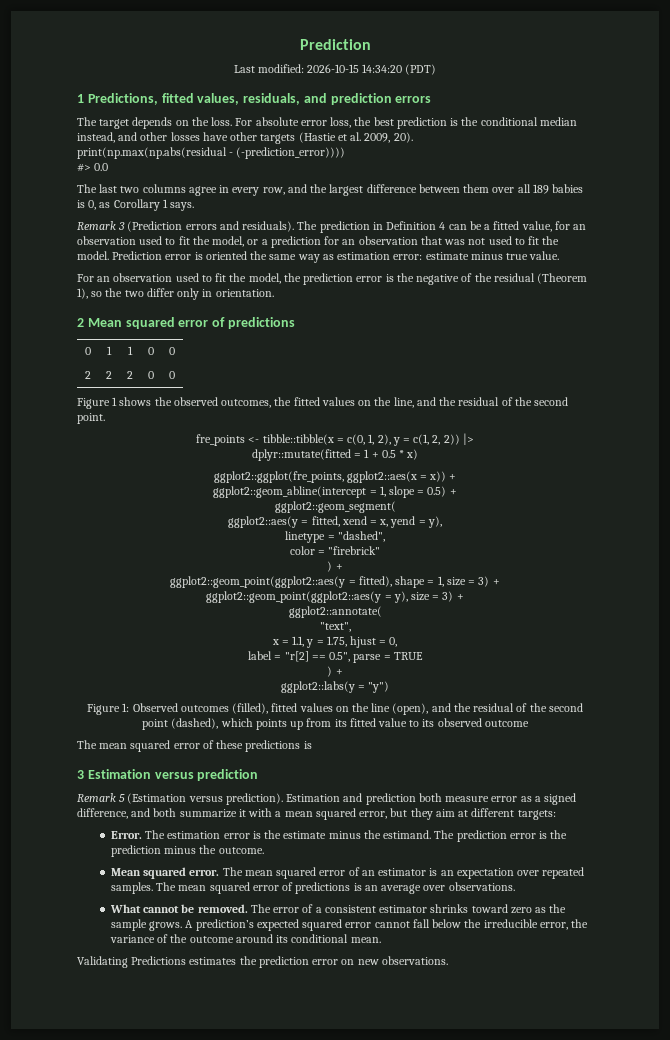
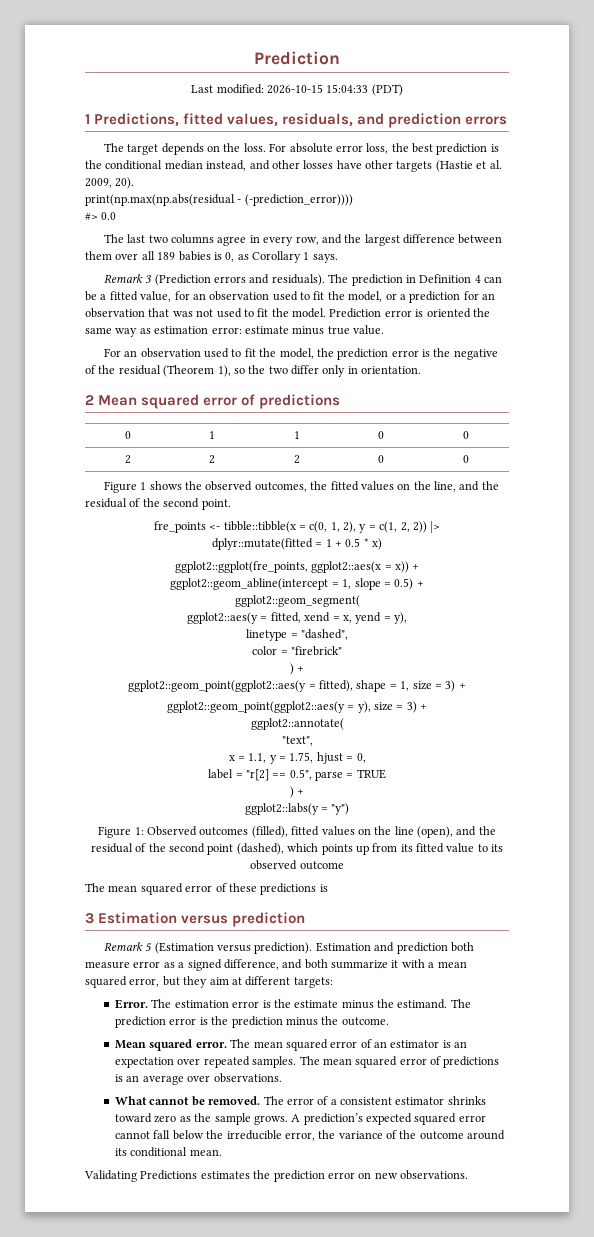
[362,64,403,73] 14:34:20 -> [326,84,369,93] 15:04:33

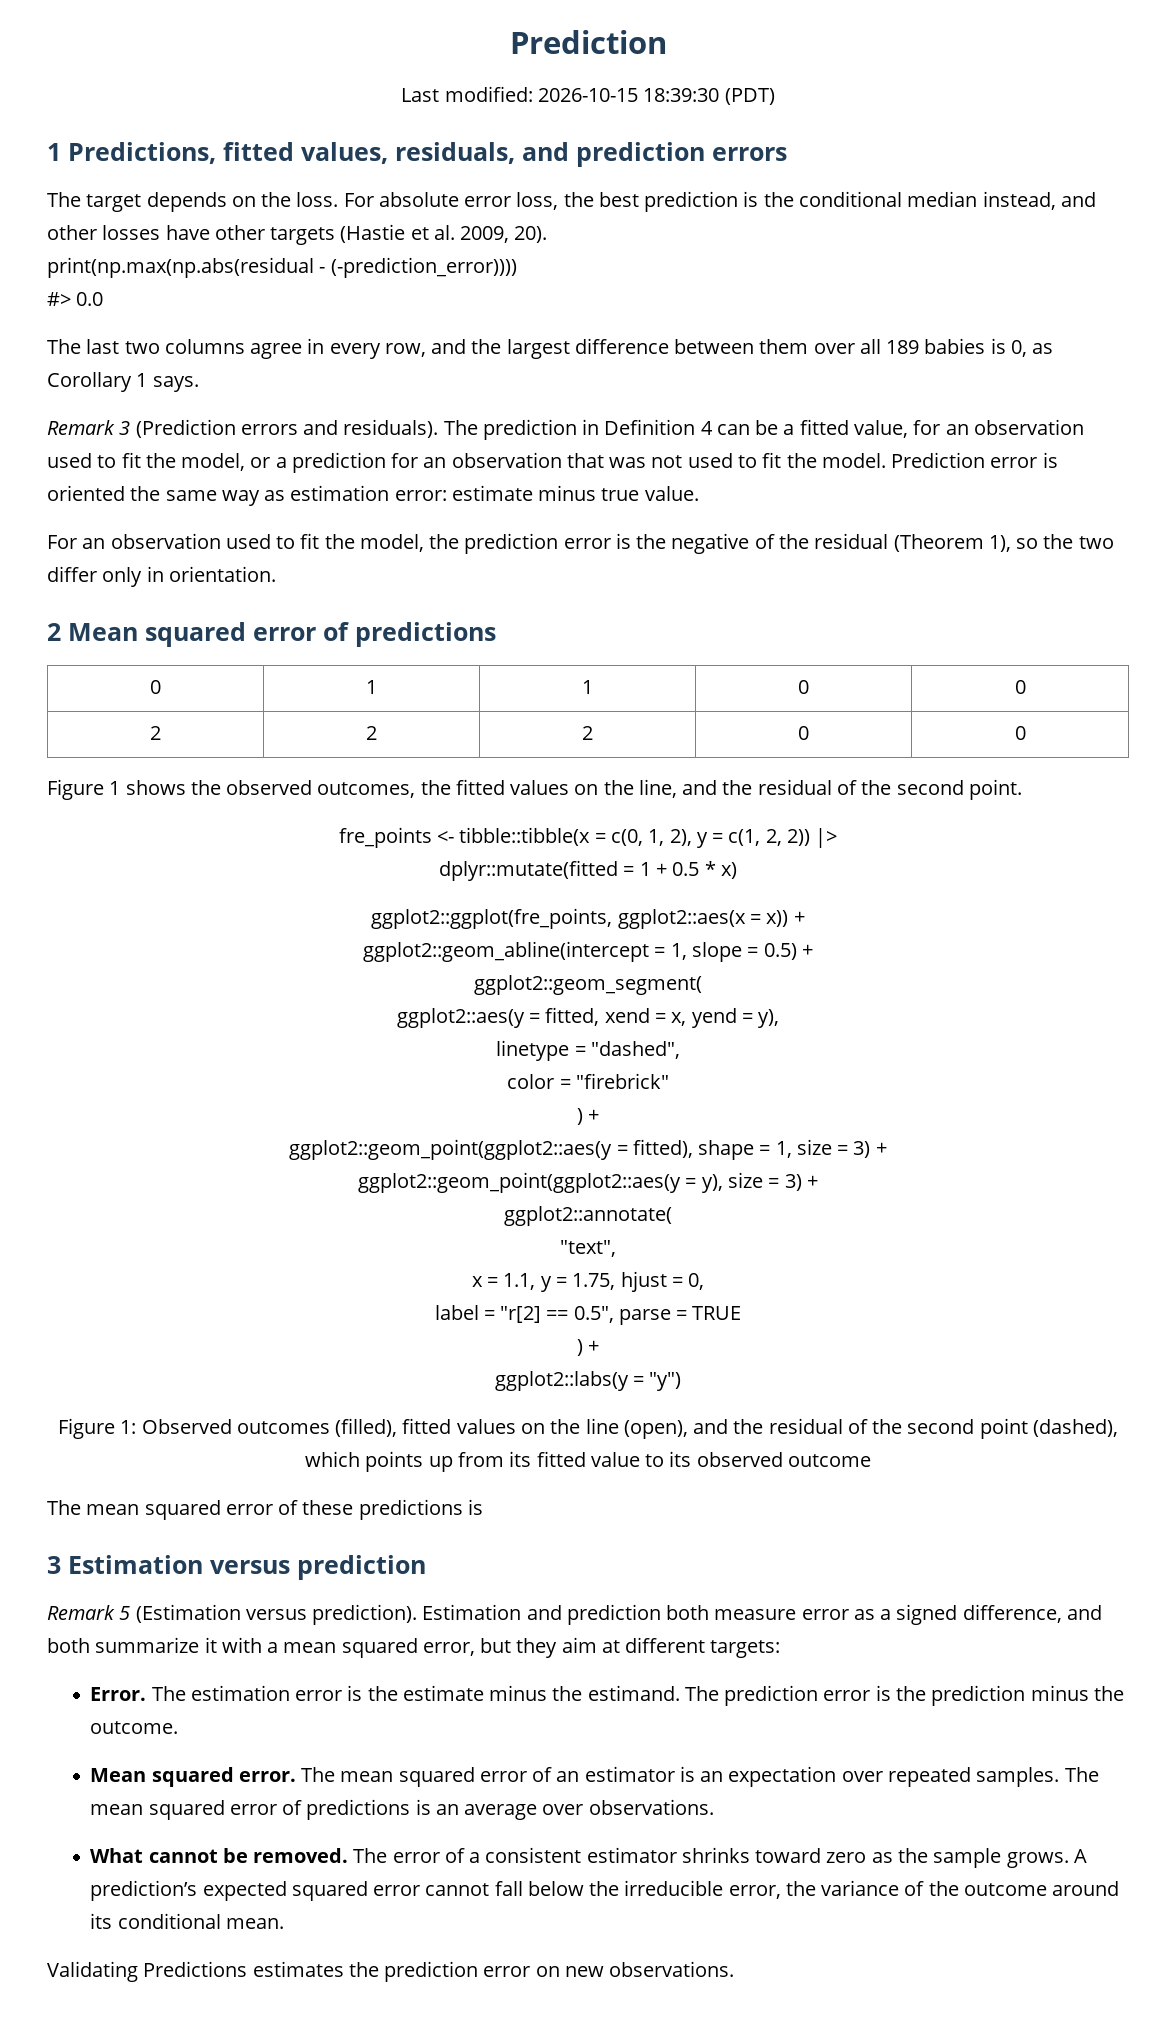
[326,84,369,93] 15:04:33 -> [643,88,720,102] 18:39:30

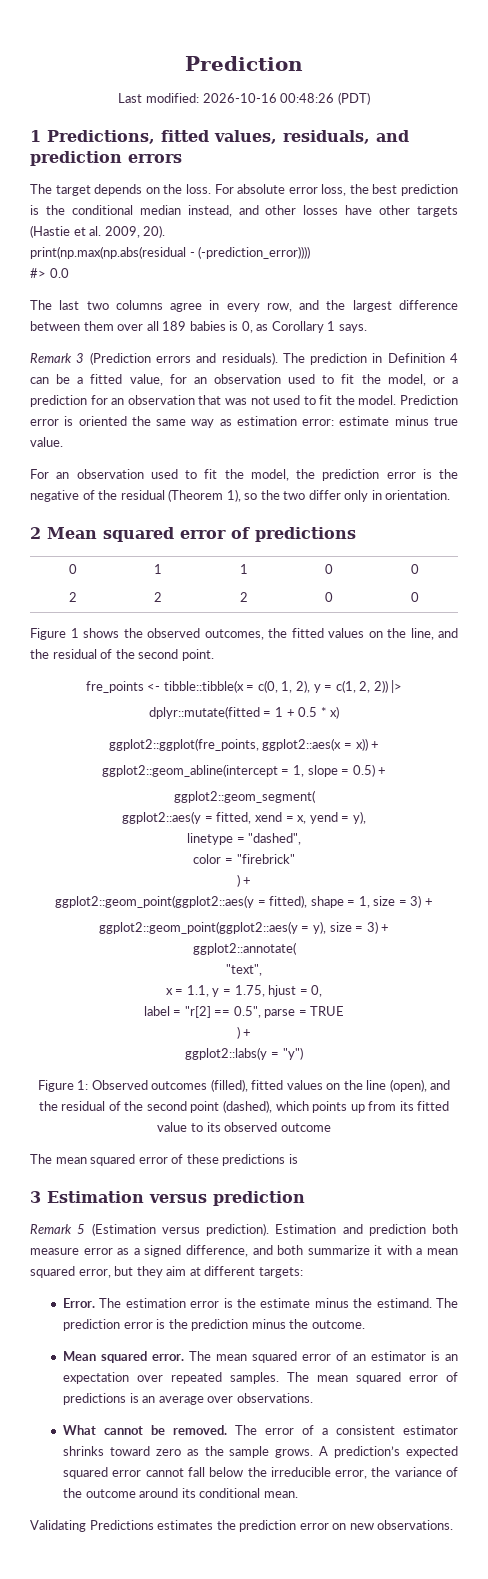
[538,88,720,102] 2026-10-15 18:39:30 -> [202,93,335,103] 2026-10-16 00:48:26

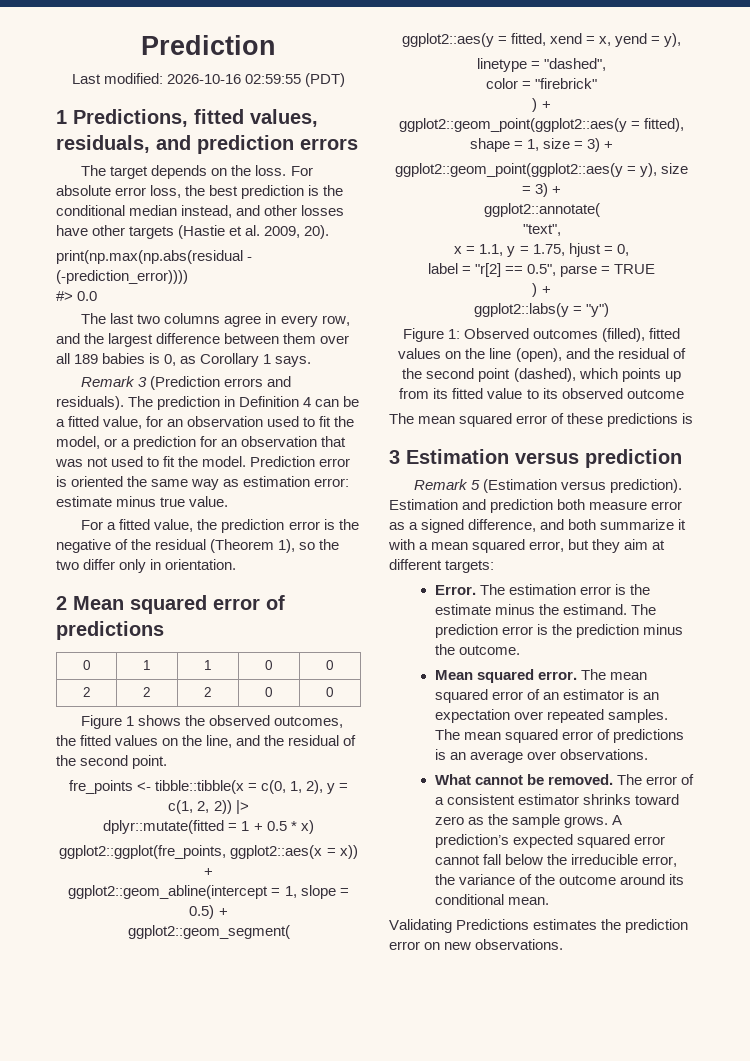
[280,93,335,103] 00:48:26 -> [245,74,302,84] 02:59:55
[56,469,289,481] an observation used to fit the model, -> [107,519,194,532] a fitted value,

